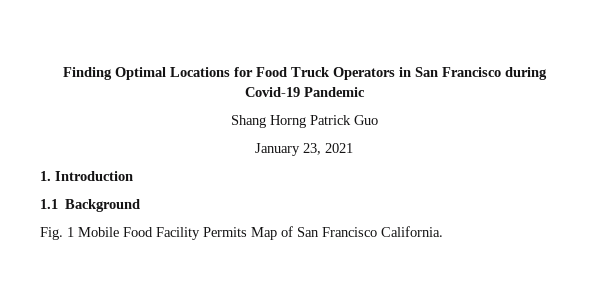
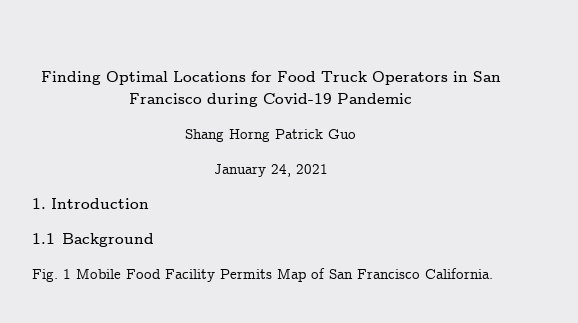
[303,143,321,155] 23, -> [270,164,291,177] 24,

